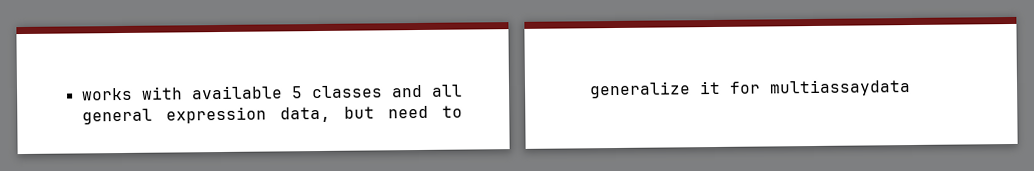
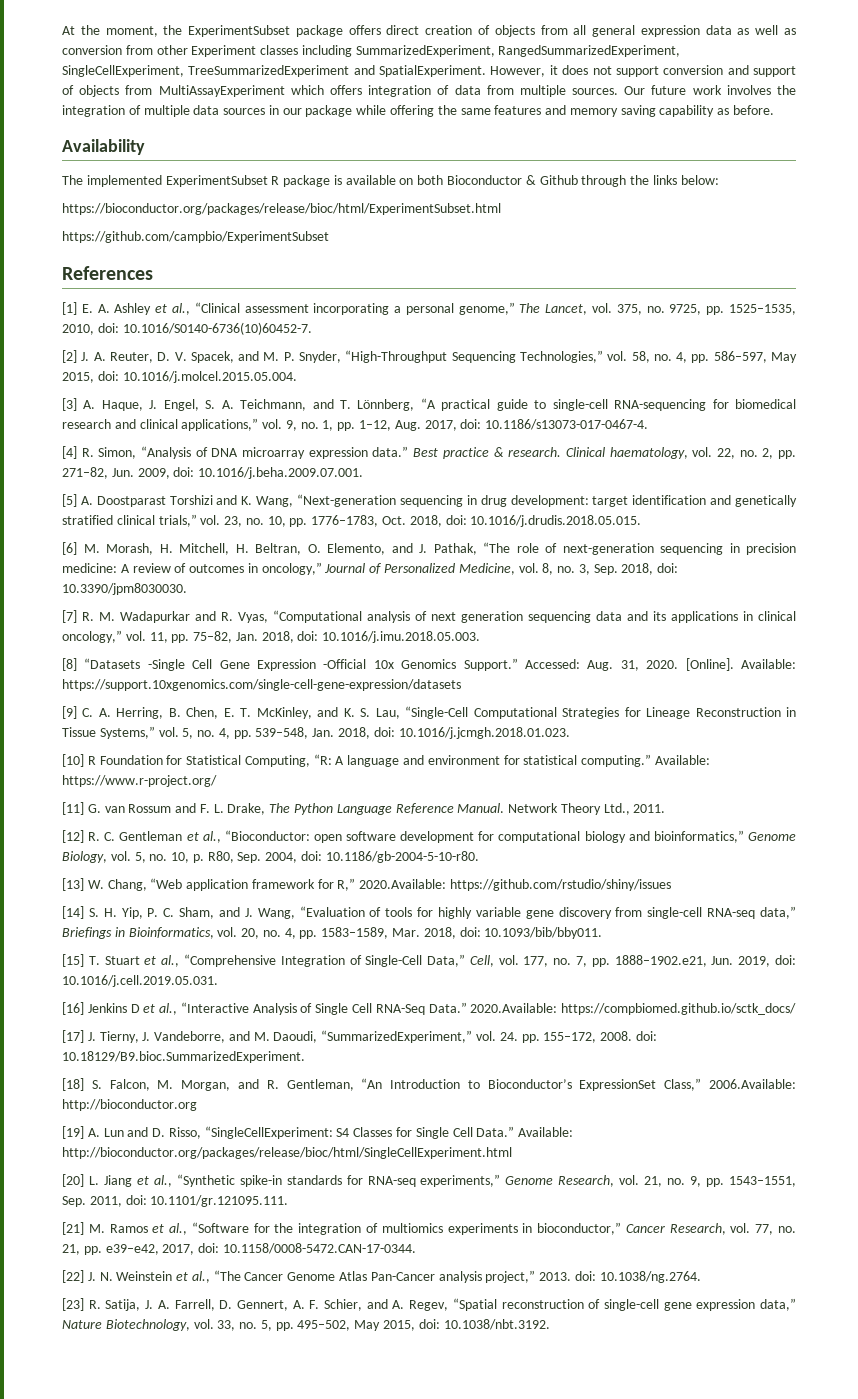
[81,84,463,101] [81,105,463,125] [588,79,911,99] works with available 5 classes and all general expression data, but need to generalize it for multiassaydata -> [62,25,797,37] [62,45,681,57] [62,65,797,77] [62,85,796,97] [62,105,775,117] [62,139,145,155] [62,175,719,187] [62,203,501,215] [62,231,329,243] [62,266,153,280] [62,302,796,315] [62,322,312,335] [62,350,797,363] [62,371,297,383] [62,398,797,411] [62,418,649,431] [62,446,797,459] [62,467,364,479] [62,494,797,507] [62,514,642,527] [62,542,796,555] [62,562,679,575] [62,583,187,595] [62,610,796,623] [62,630,481,643] [62,658,796,671] [62,679,461,691] [62,706,796,719] [62,726,570,739] [62,754,710,767] [62,775,217,787] [62,802,666,815] [62,830,796,843] [62,851,479,863] [62,878,672,891] [62,906,796,919] [62,927,603,939] [62,954,796,967] [62,975,218,987] [62,1002,797,1015] [62,1030,657,1043] [62,1051,305,1063] [62,1078,796,1091] [62,1099,197,1111] [62,1126,574,1139] [62,1147,512,1159] [62,1174,797,1187] [62,1195,289,1207] [62,1222,797,1235] [62,1243,416,1255] [62,1270,701,1283] [62,1298,797,1311] [62,1319,550,1331] At the moment, the ExperimentSubset package offers direct creation of objects from all general expression data as well as conversion from other Experiment classes including SummarizedExperiment, RangedSummarizedExperiment, SingleCellExperiment, TreeSummarizedExperiment and SpatialExperiment. However, it does not support conversion and support of objects from MultiAssayExperiment which offers integration of data from multiple sources. Our future work involves the integration of multiple data sources in our package while offering the same features and memory saving capability as before. // Availability // The implemented ExperimentSubset R package is available on both Bioconductor & Github through the links below: // https://bioconductor.org/packages/release/bioc/html/ExperimentSubset.html // https://github.com/campbio/ExperimentSubset // References // [1] E. A. Ashley et al., “Clinical assessment incorporating a personal genome,” The Lancet, vol. 375, no. 9725, pp. 1525–1535, 2010, doi: 10.1016/S0140-6736(10)60452-7. // [2] J. A. Reuter, D. V. Spacek, and M. P. Snyder, “High-Throughput Sequencing Technologies,” vol. 58, no. 4, pp. 586–597, May 2015, doi: 10.1016/j.molcel.2015.05.004. // [3] A. Haque, J. Engel, S. A. Teichmann, and T. Lönnberg, “A practical guide to single-cell RNA-sequencing for biomedical research and clinical applications,” vol. 9, no. 1, pp. 1–12, Aug. 2017, doi: 10.1186/s13073-017-0467-4. // [4] R. Simon, “Analysis of DNA microarray expression data.” Best practice & research. Clinical haematology, vol. 22, no. 2, pp. 271–82, Jun. 2009, doi: 10.1016/j.beha.2009.07.001. // [5] A. Doostparast Torshizi and K. Wang, “Next-generation sequencing in drug development: target identification and genetically stratified clinical trials,” vol. 23, no. 10, pp. 1776–1783, Oct. 2018, doi: 10.1016/j.drudis.2018.05.015. // [6] M. Morash, H. Mitchell, H. Beltran, O. Elemento, and J. Pathak, “The role of next-generation sequencing in precision medicine: A review of outcomes in oncology,” Journal of Personalized Medicine, vol. 8, no. 3, Sep. 2018, doi: 10.3390/jpm8030030. // [7] R. M. Wadapurkar and R. Vyas, “Computational analysis of next generation sequencing data and its applications in clinical oncology,” vol. 11, pp. 75–82, Jan. 2018, doi: 10.1016/j.imu.2018.05.003. // [8] “Datasets -Single Cell Gene Expression -Official 10x Genomics Support.” Accessed: Aug. 31, 2020. [Online]. Available: https://support.10xgenomics.com/single-cell-gene-expression/datasets // [9] C. A. Herring, B. Chen, E. T. McKinley, and K. S. Lau, “Single-Cell Computational Strategies for Lineage Reconstruction in Tissue Systems,” vol. 5, no. 4, pp. 539–548, Jan. 2018, doi: 10.1016/j.jcmgh.2018.01.023. // [10] R Foundation for Statistical Computing, “R: A language and environment for statistical computing.” Available: https://www.r-project.org/ // [11] G. van Rossum and F. L. Drake, The Python Language Reference Manual. Network Theory Ltd., 2011. // [12] R. C. Gentleman et al., “Bioconductor: open software development for computational biology and bioinformatics,” Genome Biology, vol. 5, no. 10, p. R80, Sep. 2004, doi: 10.1186/gb-2004-5-10-r80. // [13] W. Chang, “Web application framework for R,” 2020.Available: https://github.com/rstudio/shiny/issues // [14] S. H. Yip, P. C. Sham, and J. Wang, “Evaluation of tools for highly variable gene discovery from single-cell RNA-seq data,” Briefings in Bioinformatics, vol. 20, no. 4, pp. 1583–1589, Mar. 2018, doi: 10.1093/bib/bby011. // [15] T. Stuart et al., “Comprehensive Integration of Single-Cell Data,” Cell, vol. 177, no. 7, pp. 1888–1902.e21, Jun. 2019, doi: 10.1016/j.cell.2019.05.031. // [16] Jenkins D et al., “Interactive Analysis of Single Cell RNA-Seq Data.” 2020.Available: https://compbiomed.github.io/sctk_docs/ // [17] J. Tierny, J. Vandeborre, and M. Daoudi, “SummarizedExperiment,” vol. 24. pp. 155–172, 2008. doi: 10.18129/B9.bioc.SummarizedExperiment. // [18] S. Falcon, M. Morgan, and R. Gentleman, “An Introduction to Bioconductor’s ExpressionSet Class,” 2006.Available: http://bioconductor.org // [19] A. Lun and D. Risso, “SingleCellExperiment: S4 Classes for Single Cell Data.” Available: http://bioconductor.org/packages/release/bioc/html/SingleCellExperiment.html // [20] L. Jiang et al., “Synthetic spike-in standards for RNA-seq experiments,” Genome Research, vol. 21, no. 9, pp. 1543–1551, Sep. 2011, doi: 10.1101/gr.121095.111. // [21] M. Ramos et al., “Software for the integration of multiomics experiments in bioconductor,” Cancer Research, vol. 77, no. 21, pp. e39–e42, 2017, doi: 10.1158/0008-5472.CAN-17-0344. // [22] J. N. Weinstein et al., “The Cancer Genome Atlas Pan-Cancer analysis project,” 2013. doi: 10.1038/ng.2764. // [23] R. Satija, J. A. Farrell, D. Gennert, A. F. Schier, and A. Regev, “Spatial reconstruction of single-cell gene expression data,” Nature Biotechnology, vol. 33, no. 5, pp. 495–502, May 2015, doi: 10.1038/nbt.3192.

